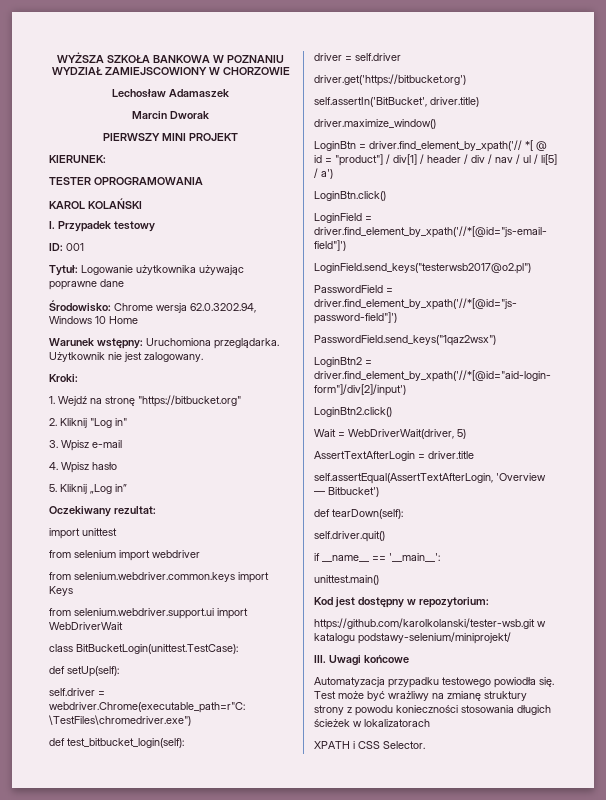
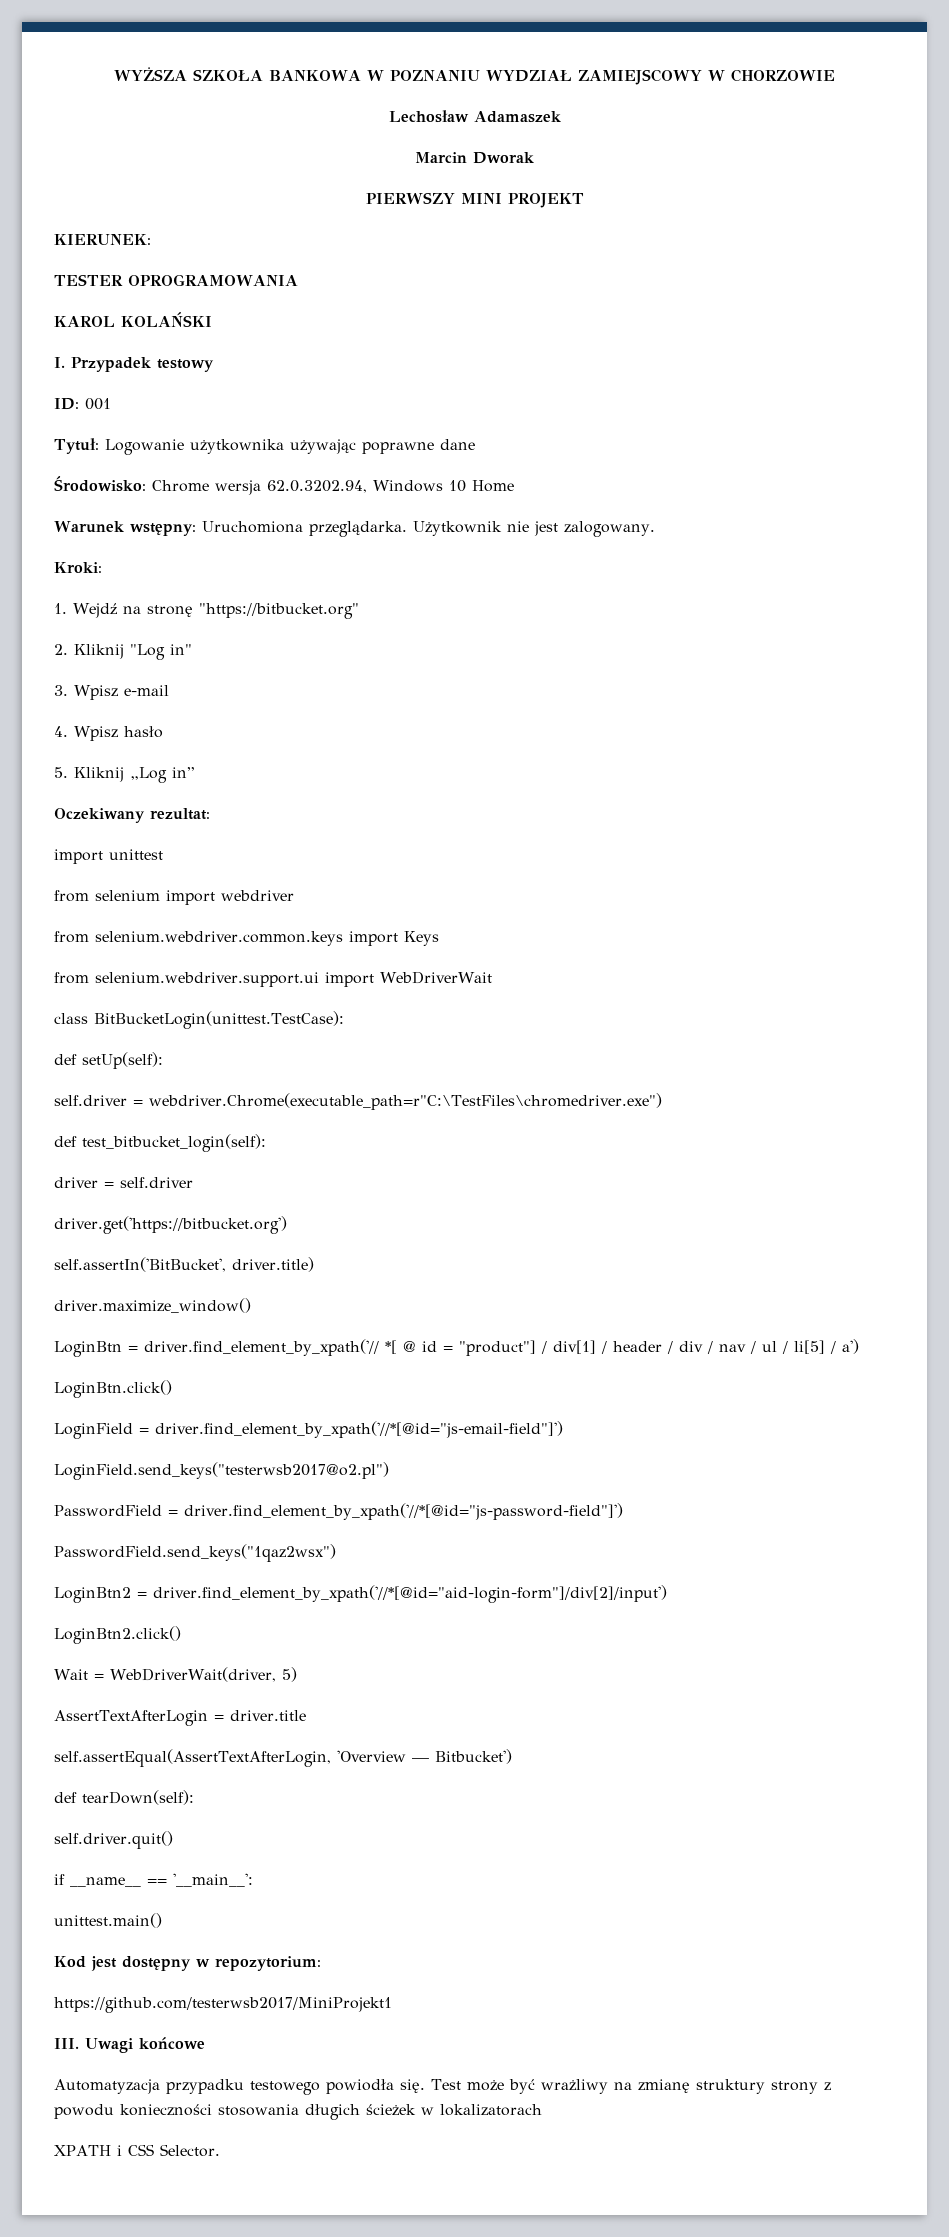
[104,67,207,75] ZAMIEJSCOWIONY -> [577,69,702,85] ZAMIEJSCOWY
[314,618,546,630] [314,632,511,644] https://github.com/karolkolanski/tester-wsb.git w katalogu podstawy-selenium/miniprojekt/ -> [54,1997,392,2013] https://github.com/testerwsb2017/MiniProjekt1

